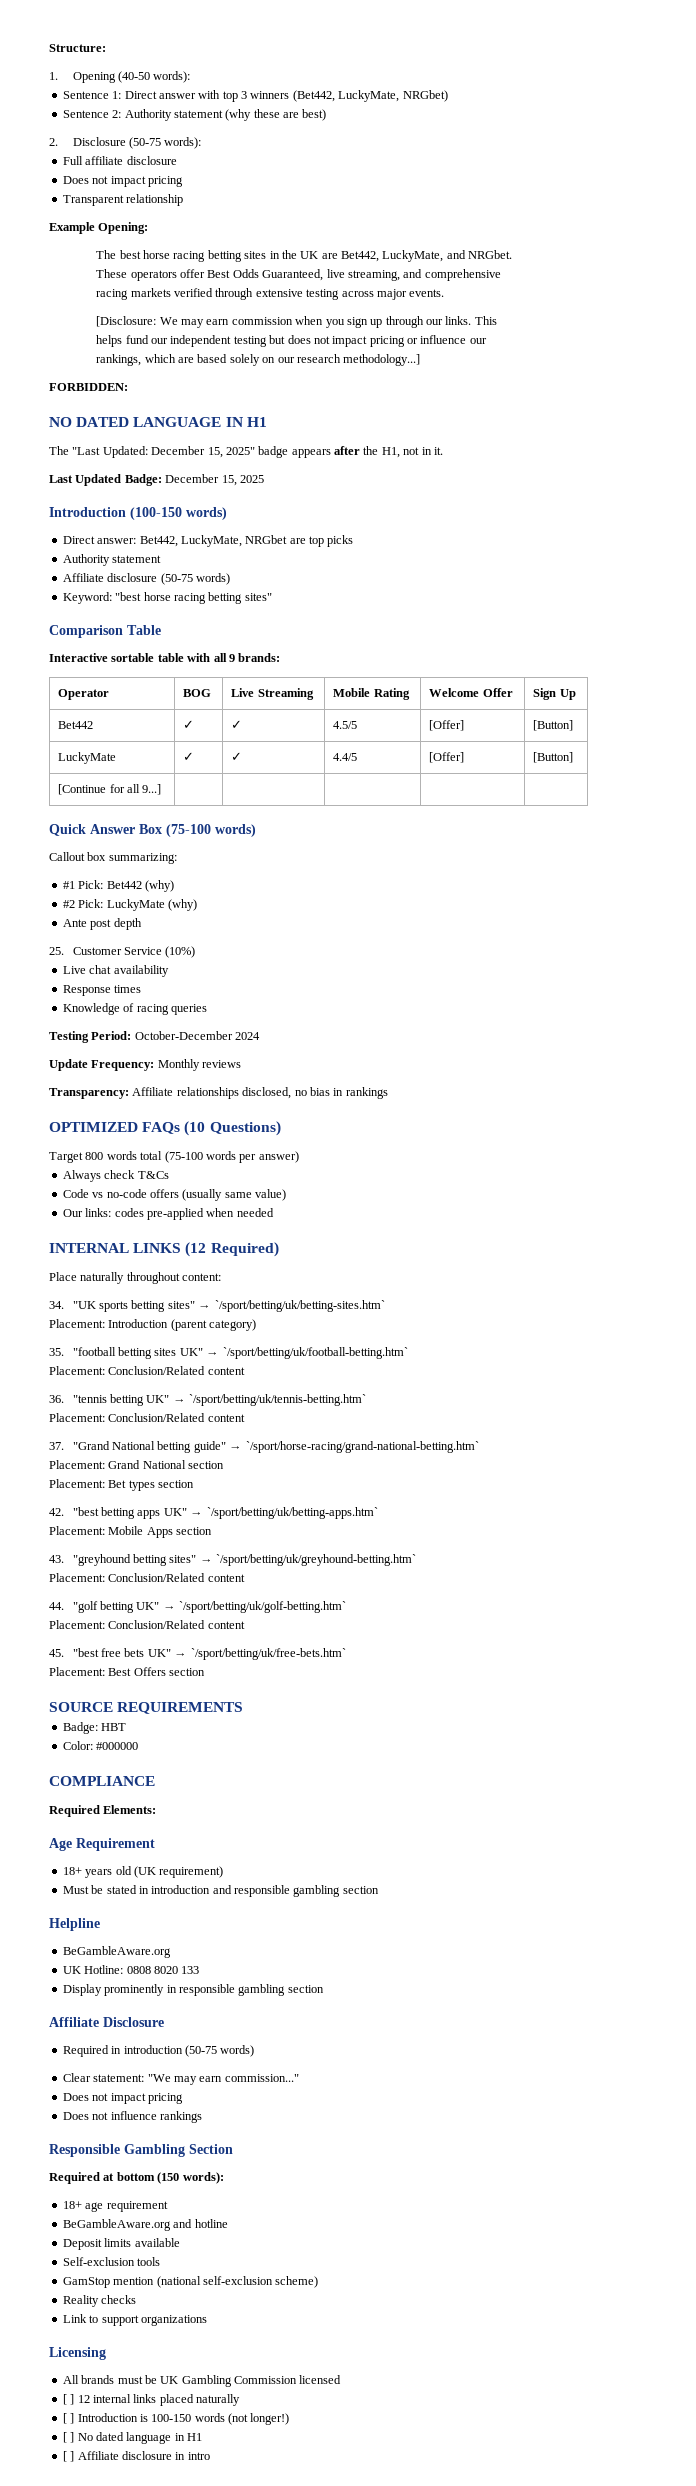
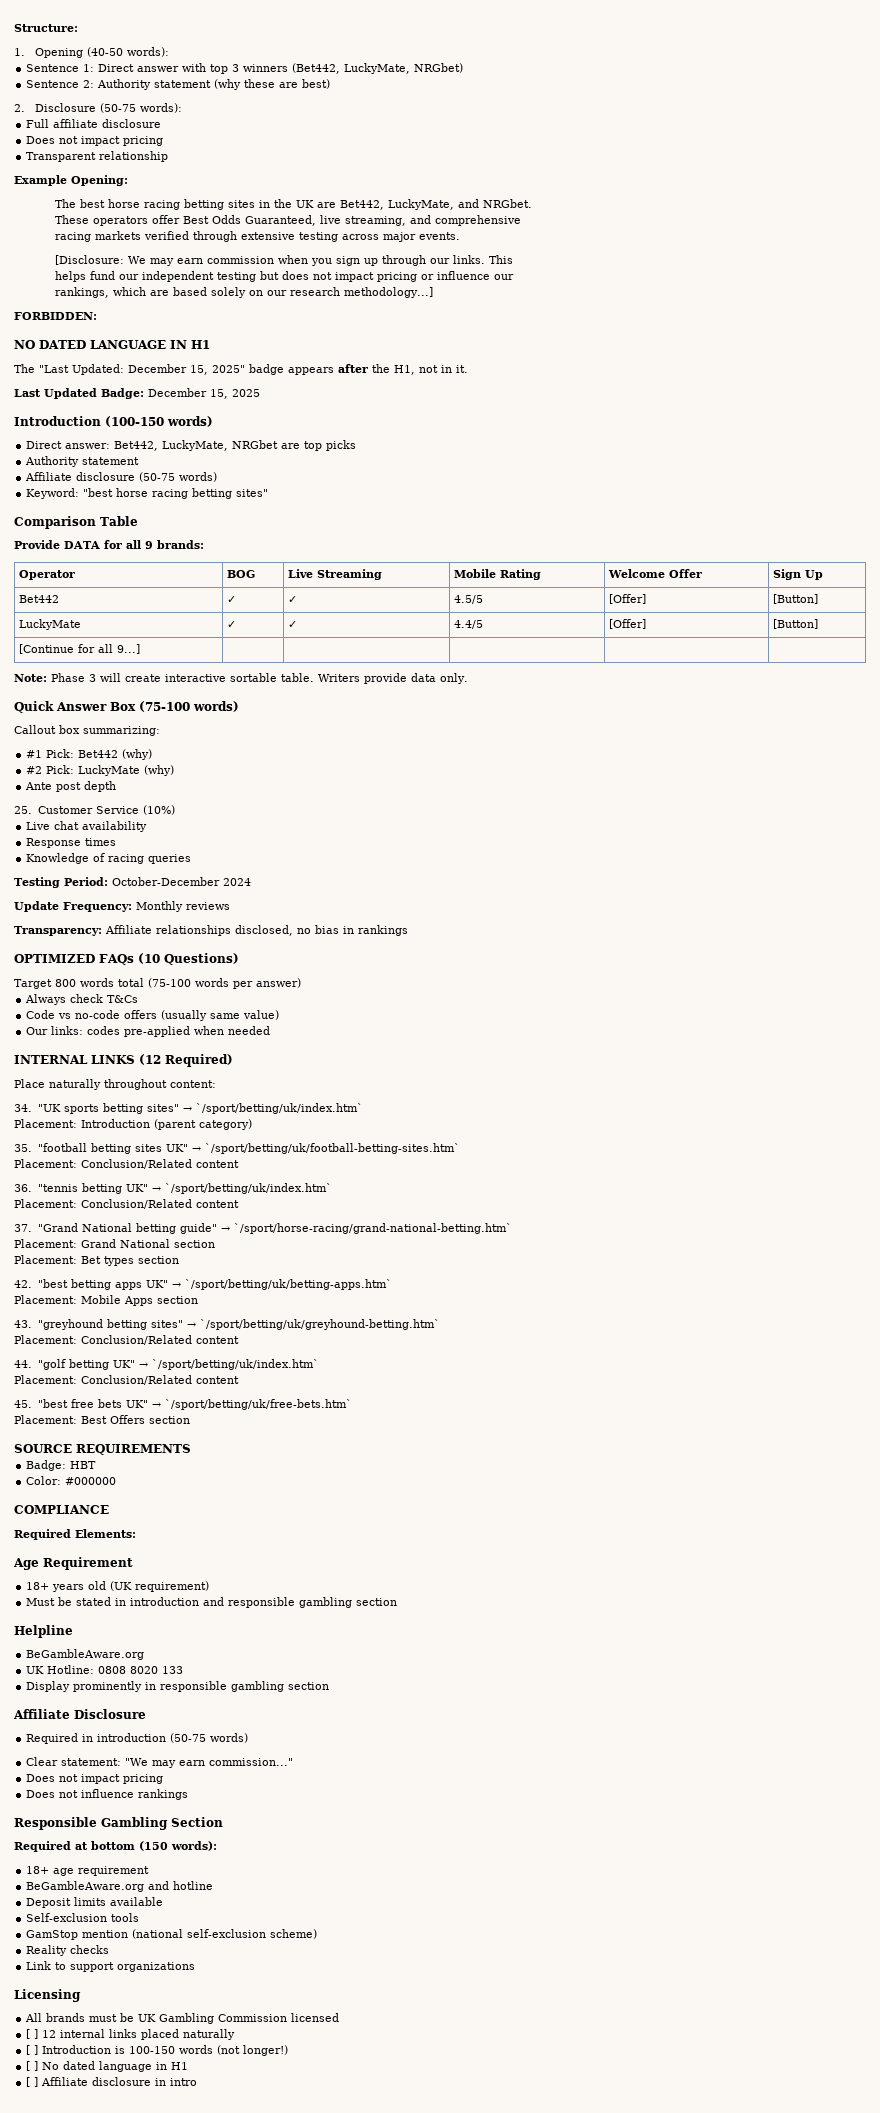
[49,653,211,662] Interactive sortable table with -> [14,540,122,549] Provide DATA for
(162, 789) none -> [14,673,468,684] // Note: Phase 3 will create interactive sortable table. Writers provide data only.
[214,1300,385,1312] `/sport/betting/uk/betting-sites.htm` -> [195,1103,363,1114] `/sport/betting/uk/index.htm`
[222,1347,408,1359] `/sport/betting/uk/football-betting.htm` -> [204,1143,460,1154] `/sport/betting/uk/football-betting-sites.htm`
[189,1394,367,1406] `/sport/betting/uk/tennis-betting.htm` -> [164,1183,332,1194] `/sport/betting/uk/index.htm`
[179,1601,347,1613] `/sport/betting/uk/golf-betting.htm` -> [151,1359,319,1370] `/sport/betting/uk/index.htm`

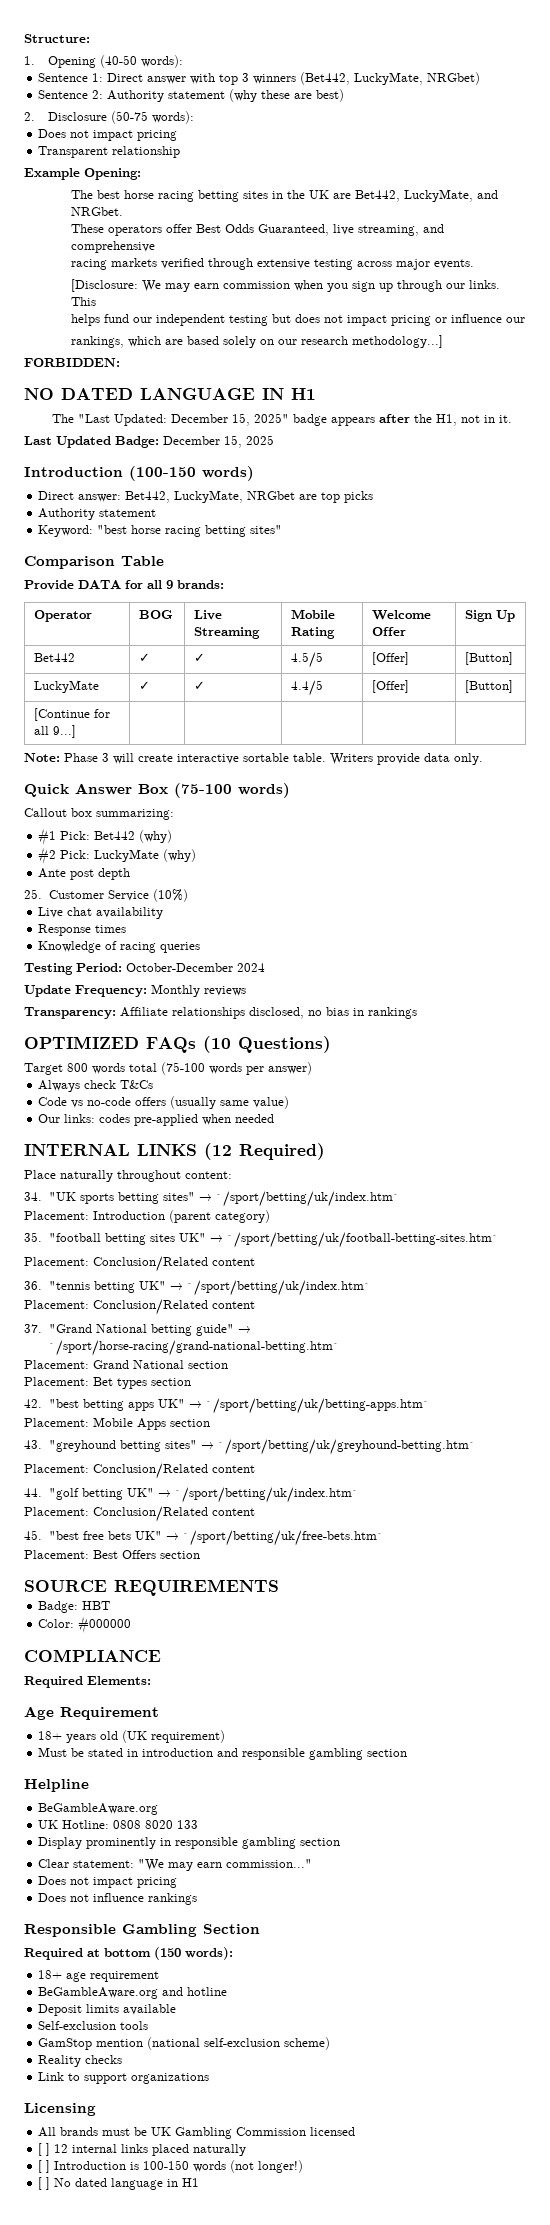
[26,119,162,128] // Full affiliate disclosure -> (194, 117) none
[25,472,218,482] // Affiliate disclosure (50-75 words) -> (157, 513) none
[13,1709,146,1719] [26,1733,249,1744] // Affiliate Disclosure // Required in introduction (50-75 words) -> (341, 1842) none
[26,2077,198,2087] // [ ] Affiliate disclosure in intro -> (200, 2182) none

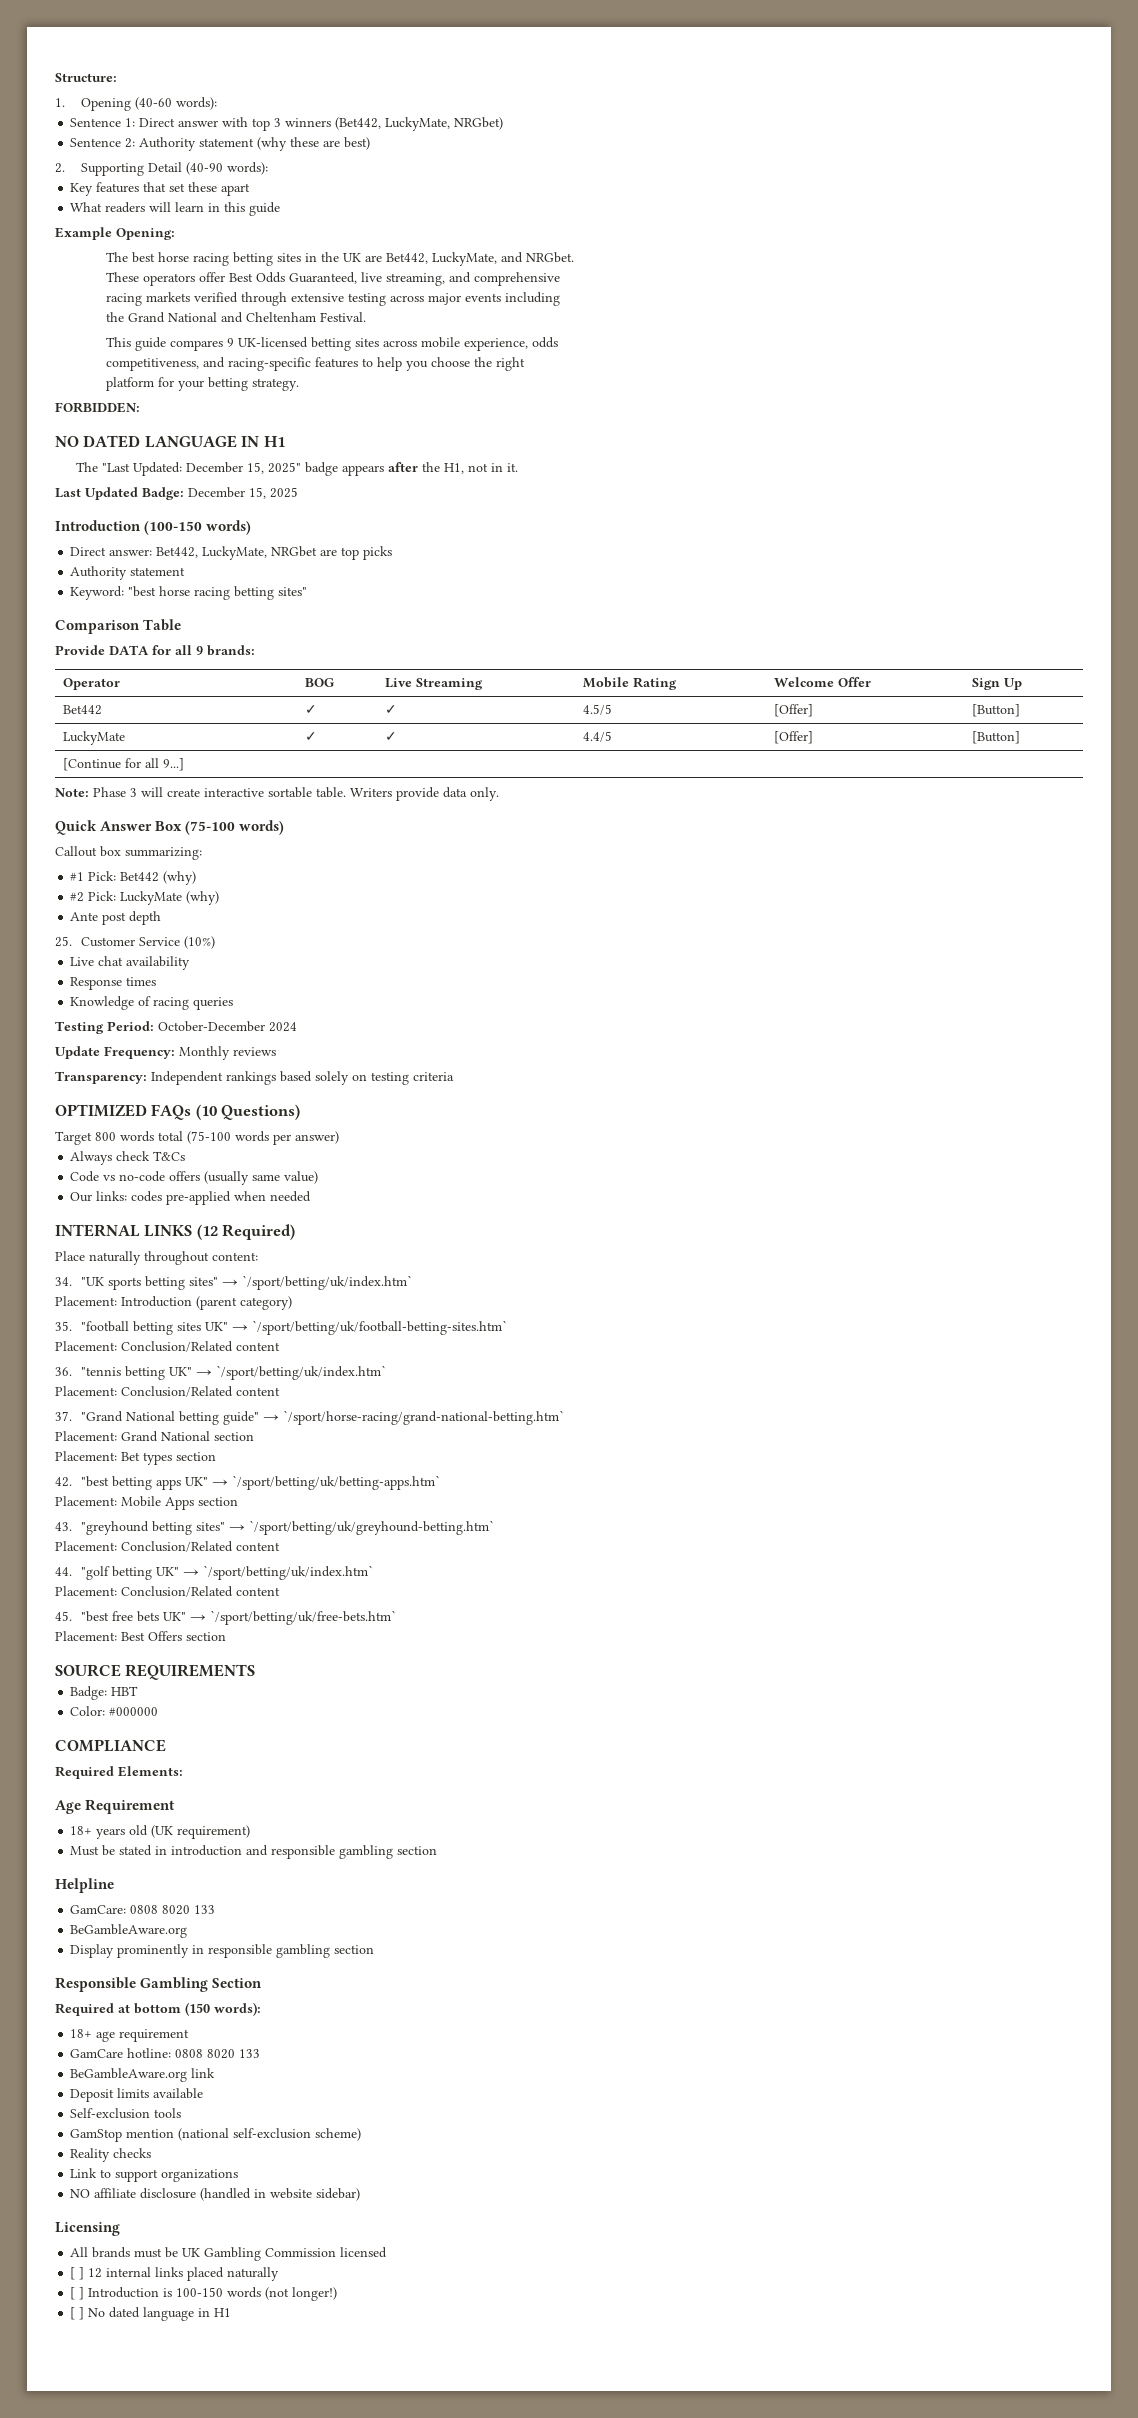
[99,55,137,68] (40-50 -> [134,97,172,110] (40-60
[47,111,194,124] [38,129,178,141] [38,146,181,158] Disclosure (50-75 words): // Does not impact pricing // Transparent relationship -> [80,162,268,176] [70,182,251,196] [70,202,281,216] Supporting Detail (40-90 words): // Key features that set these apart // What readers will learn in this guide
[434,259,475,269] [71,279,501,292] [71,297,97,306] [71,314,526,326] [71,335,444,348] events. // [Disclosure: We may earn commission when you sign up through our links. This // helps fund our independent testing but does not impact pricing or influence our // rankings, which are based solely on our research methodology...] -> [465,292,561,306] [106,312,367,323] [106,337,559,351] [106,357,526,371] [106,377,300,391] events including // the Grand National and Cheltenham Festival. // This guide compares 9 UK-licensed betting sites across mobile experience, odds // competitiveness, and racing-specific features to help you choose the right // platform for your betting strategy.
[120,1007,417,1019] Affiliate relationships disclosed, no bias in rankings -> [151,1071,454,1085] Independent rankings based solely on testing criteria
[38,1803,159,1815] [38,1820,199,1829] BeGambleAware.org // UK Hotline: 0808 8020 133 -> [70,1905,216,1915] [70,1924,188,1938] GamCare: 0808 8020 133 // BeGambleAware.org
[38,1859,313,1871] [38,1876,178,1888] [38,1893,198,1905] // Clear statement: "We may earn commission..." // Does not impact pricing // Does not influence rankings -> (375, 1949) none
[38,1987,228,1999] // BeGambleAware.org and hotline -> [70,2048,261,2059] [70,2068,216,2082] // GamCare hotline: 0808 8020 133 // BeGambleAware.org link
(210, 2078) none -> [70,2188,361,2201] // NO affiliate disclosure (handled in website sidebar)

